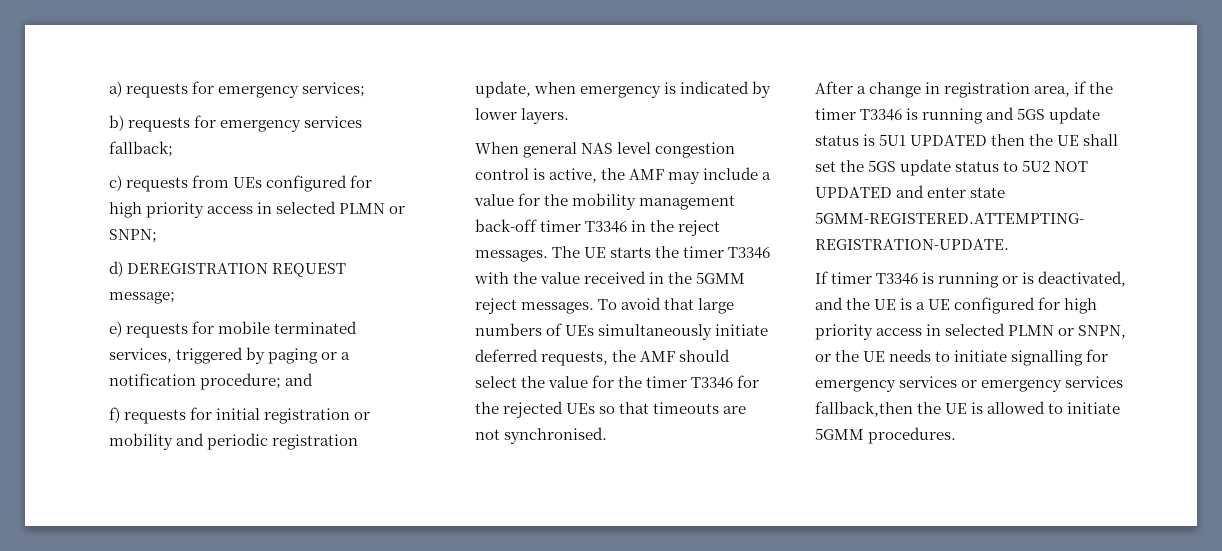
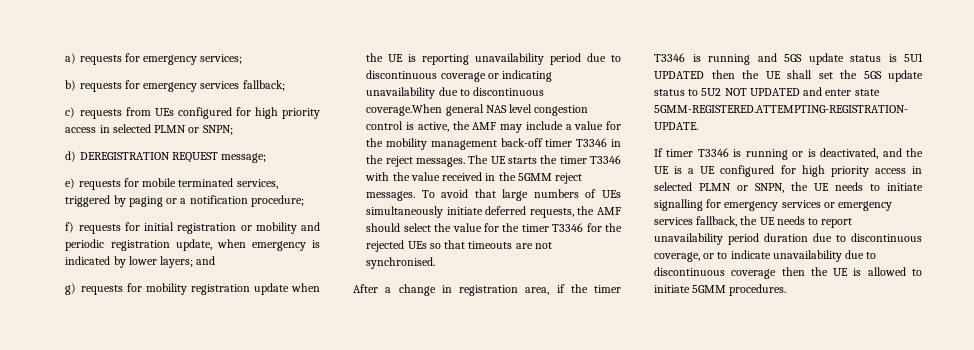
[285,373,314,386] and -> (304, 201) none
[521,108,570,124] [475,142,520,154] layers. // When -> [160,256,216,268] [65,283,320,295] [366,53,621,65] [366,70,553,82] [366,87,545,99] [366,104,443,116] layers; and // g) requests for mobility registration update when the UE is reporting unavailability period due to discontinuous coverage or indicating unavailability due to discontinuous coverage.When
[815,354,831,362] or -> (784, 188) none
[815,401,913,417] fallback,then -> [696,216,853,228] [654,233,922,245] [654,250,877,262] [654,267,805,279] fallback, the UE needs to report unavailability period duration due to discontinuous coverage, or to indicate unavailability due to discontinuous coverage then

